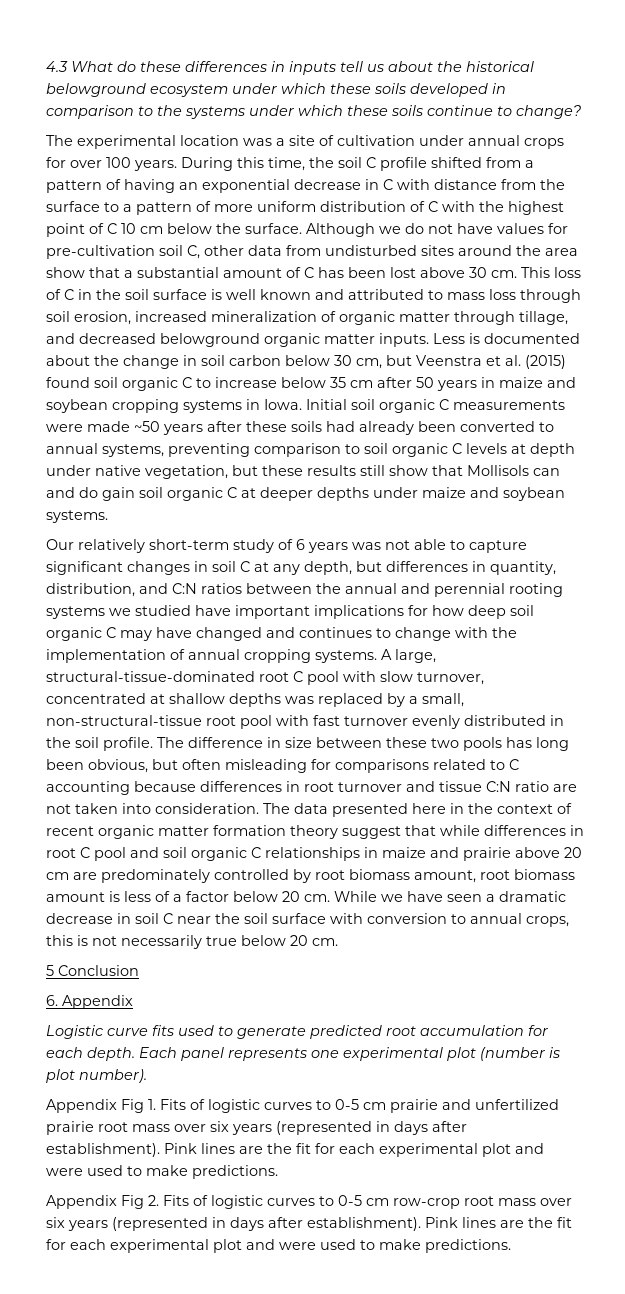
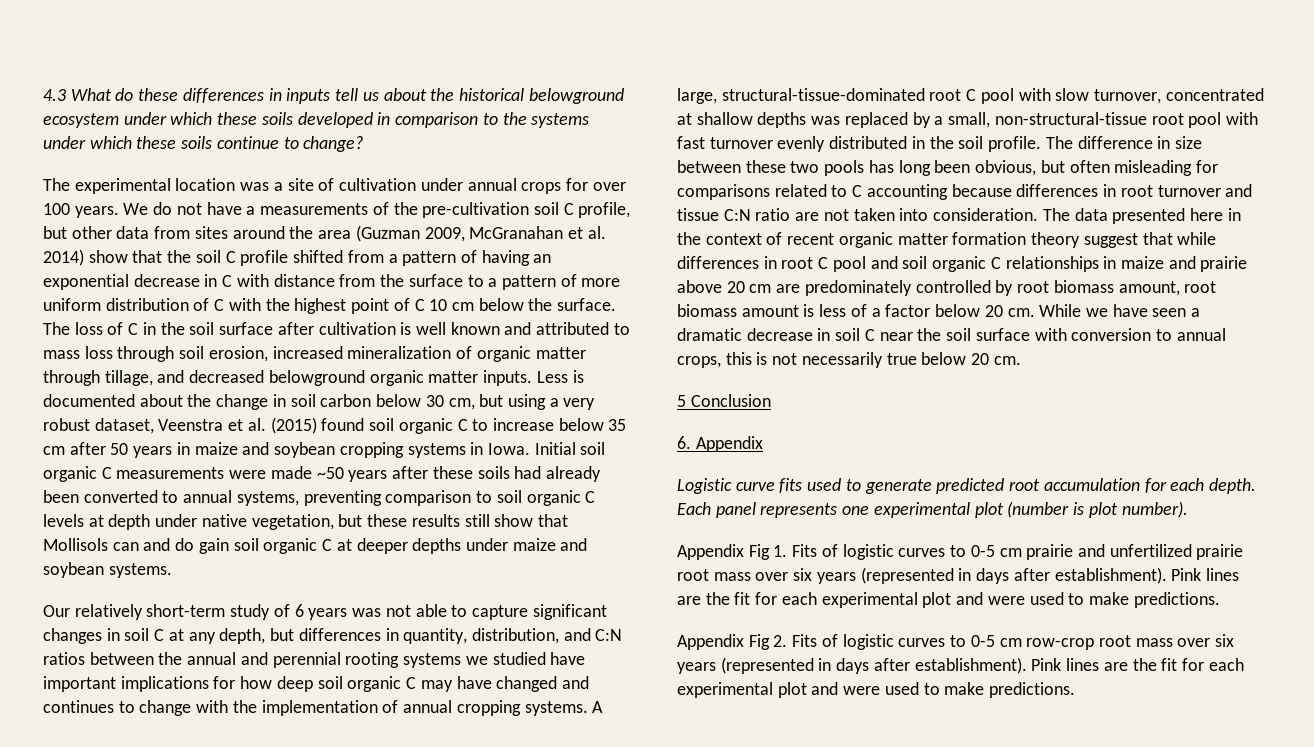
[181,157,305,171] During this time, -> [123,202,631,218] [43,225,606,242] [43,249,163,266] We do not have a measurements of the pre-cultivation soil C profile, but other data from sites around the area (Guzman 2009, McGranahan et al. 2014) show that
[306,223,568,237] [46,245,578,259] [46,267,550,278] Although we do not have values for pre-cultivation soil C, other data from undisturbed sites around the area show that a substantial amount of C has been lost above 30 cm. This -> [43,322,70,335] The
(207, 294) none -> [277,322,396,335] after cultivation
(412, 360) none -> [507,394,596,410] [43,418,154,434] using a very robust dataset,

